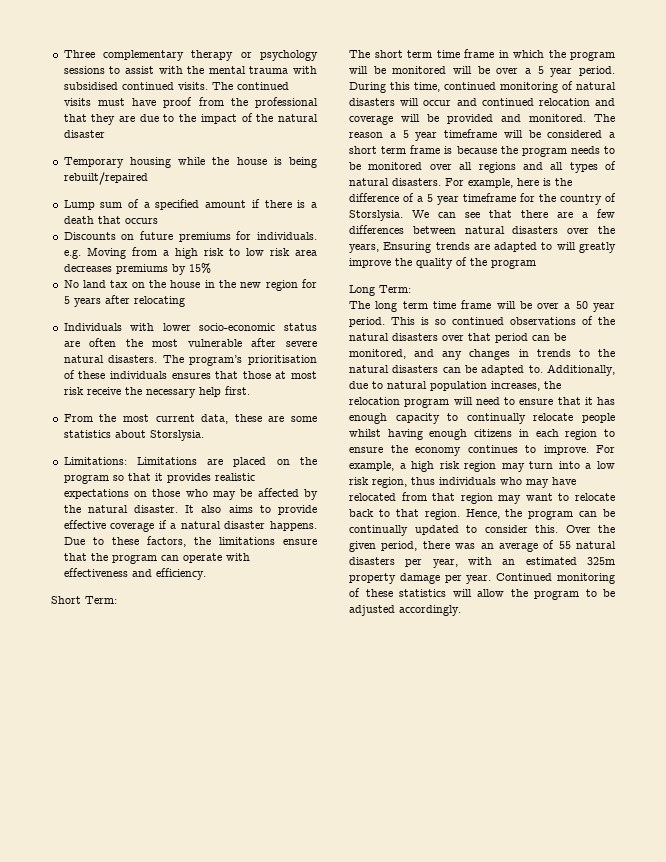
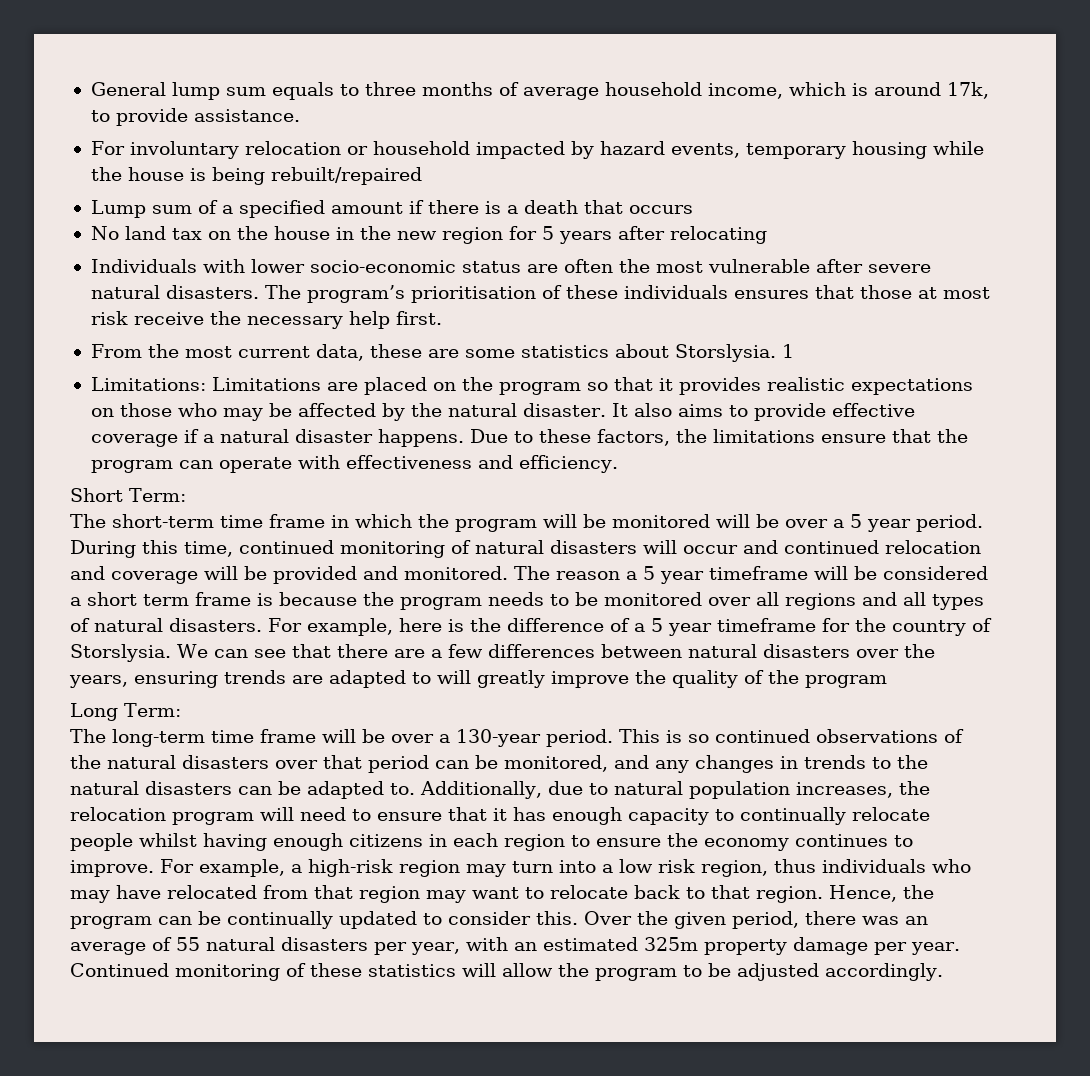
[63,50,318,61] [63,66,317,74] [63,82,289,90] [63,97,318,108] [63,113,318,125] [63,130,105,138] [63,157,124,168] Three complementary therapy or psychology sessions to assist with the mental trauma with subsidised continued visits. The continued visits must have proof from the professional that they are due to the impact of the natural disaster // Temporary -> [90,82,989,100] [90,108,300,126] [90,141,846,159] General lump sum equals to three months of average household income, which is around 17k, to provide assistance. // For involuntary relocation or household impacted by hazard events, temporary
[63,231,317,242] [63,247,317,259] [63,263,211,275] // Discounts on future premiums for individuals. e.g. Moving from a high risk to low risk area decreases premiums by 15% -> (693, 209) none
(204, 435) none -> [781,344,794,358] 1
[374,50,432,58] short term -> [112,514,214,528] short-term
[383,242,432,253] Ensuring -> [134,671,218,688] ensuring
[375,301,428,312] long term -> [112,729,205,747] long-term
[575,301,615,312] 50 year -> [456,729,541,747] 130-year
[411,461,460,472] high risk -> [307,859,393,877] high-risk

